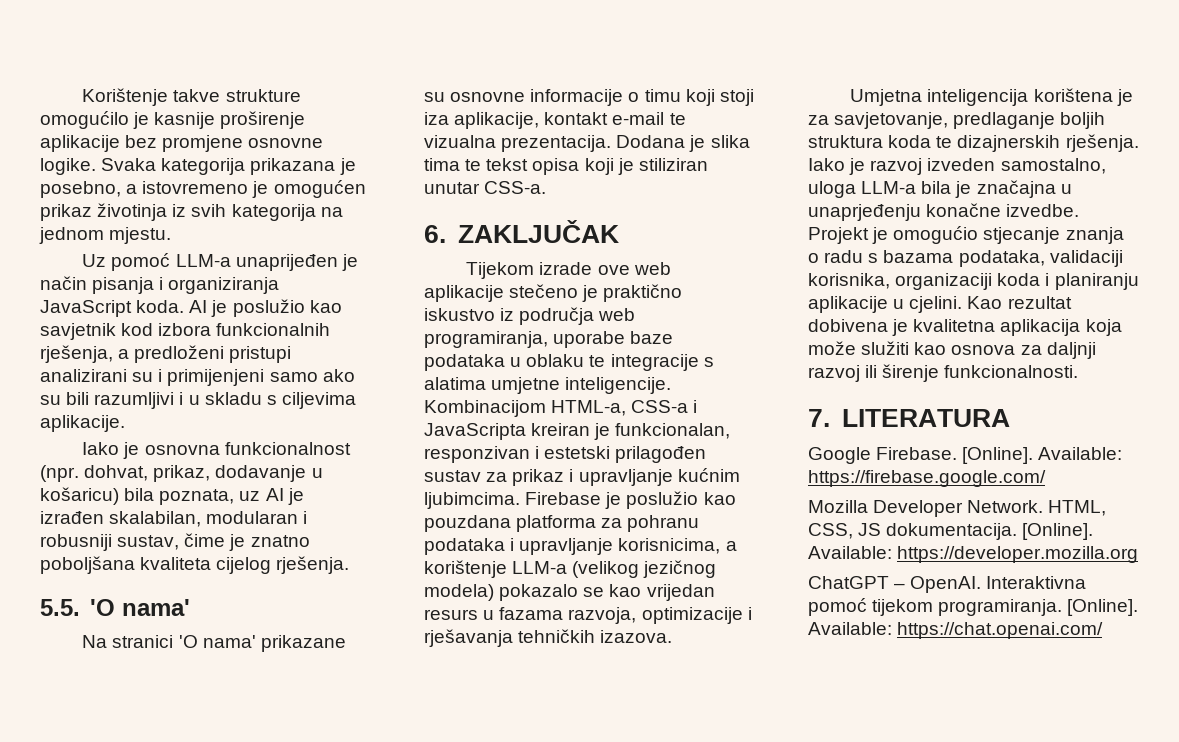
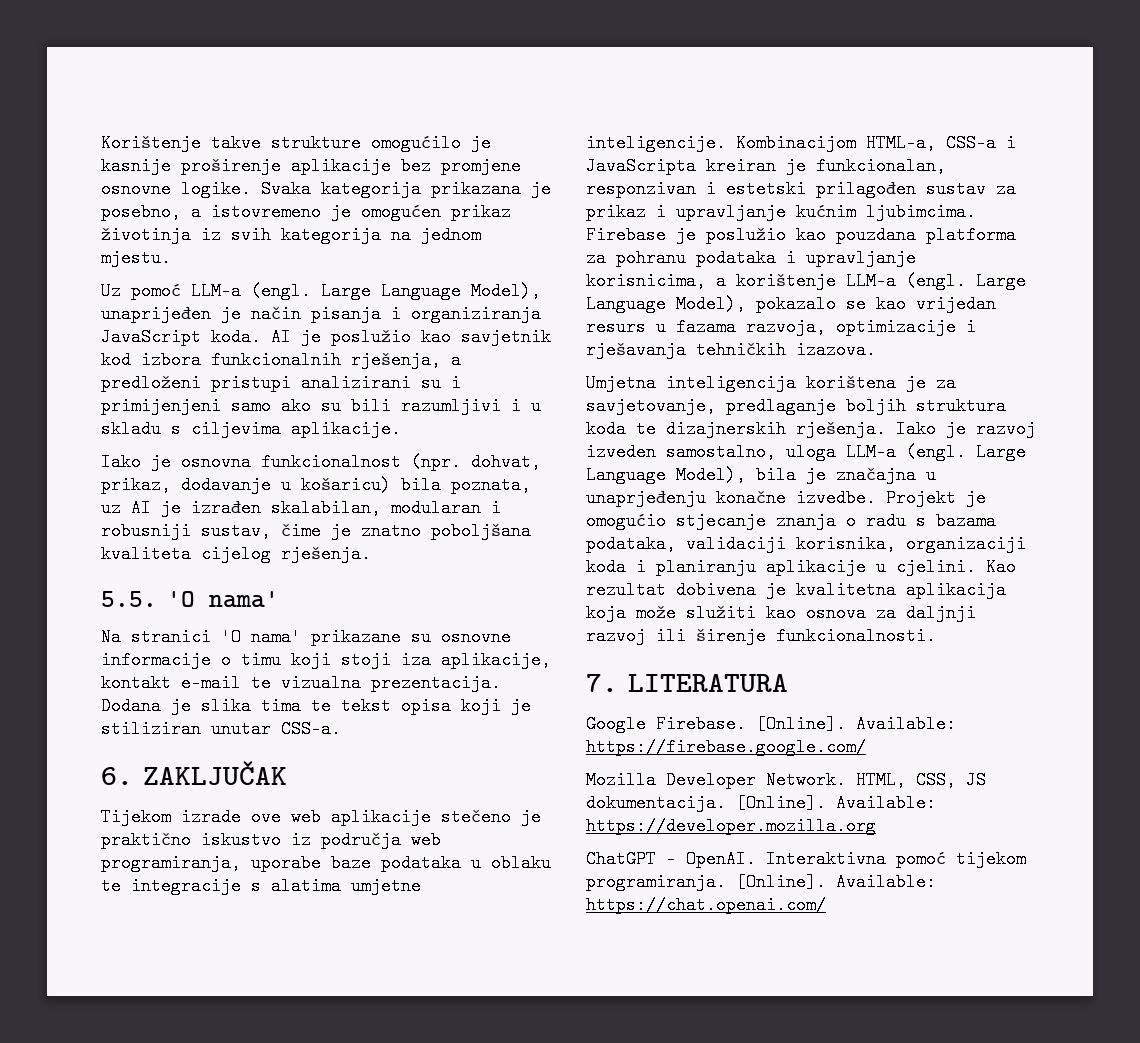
(231, 260) none -> [251,282,541,300] (engl. Large Language Model),
[572,560,717,578] [424,584,494,601] (velikog jezičnog modela) -> [906,272,1026,290] [586,295,746,313] (engl. Large Language Model),
(917, 187) none -> [906,443,1026,461] [586,466,746,484] (engl. Large Language Model),

